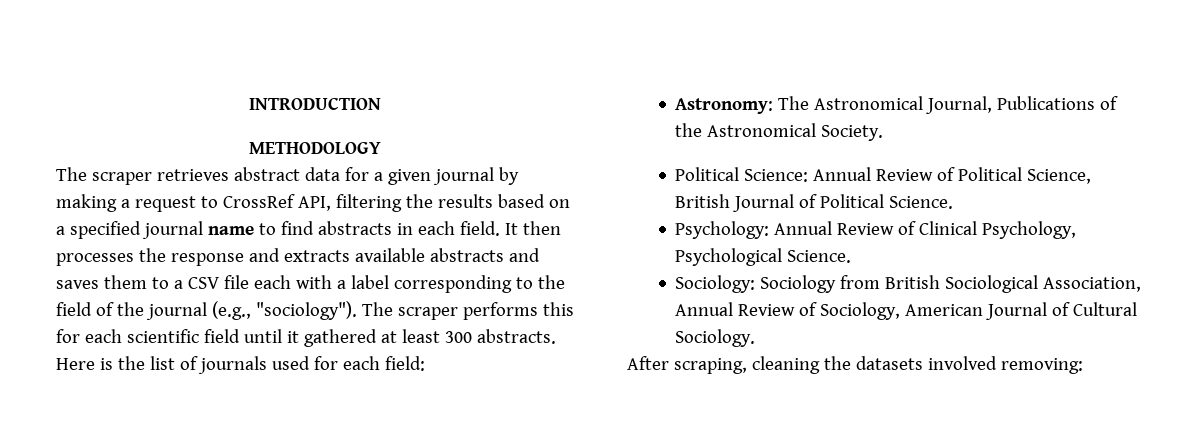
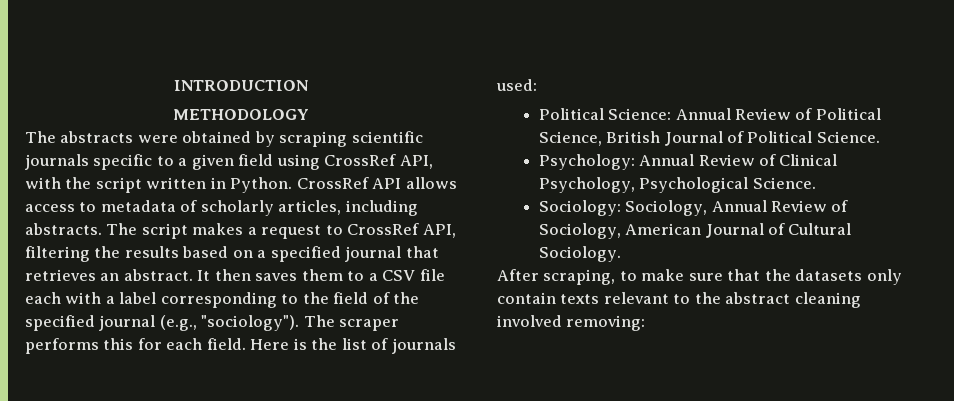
[91,167,519,185] [56,194,117,212] scraper retrieves abstract data for a given journal by making -> [60,131,423,147] [25,154,433,170] [25,177,457,193] [25,200,418,216] [25,223,244,239] abstracts were obtained by scraping scientific journals specific to a given field using CrossRef API, with the script written in Python. CrossRef API allows access to metadata of scholarly articles, including abstracts. The script makes
[207,221,561,236] [56,248,540,266] name to find abstracts in each field. It then processes the response and extracts available abstracts and -> [405,246,439,258] [25,269,251,281] that retrieves an abstract. It then
(144, 309) none -> [25,315,95,331] specified
[126,329,556,347] scientific field until it gathered at least 300 abstracts. -> [206,338,246,350] field.
[271,356,425,371] [675,96,1119,114] [675,123,884,141] used for each field: // Astronomy: The Astronomical Journal, Publications of the Astronomical Society. -> [496,79,537,91] used:
[760,275,1142,293] Sociology from British Sociological Association, -> [625,200,708,216] Sociology,
[751,356,923,374] cleaning the datasets -> [619,269,902,285] [497,292,861,308] to make sure that the datasets only contain texts relevant to the abstract cleaning

